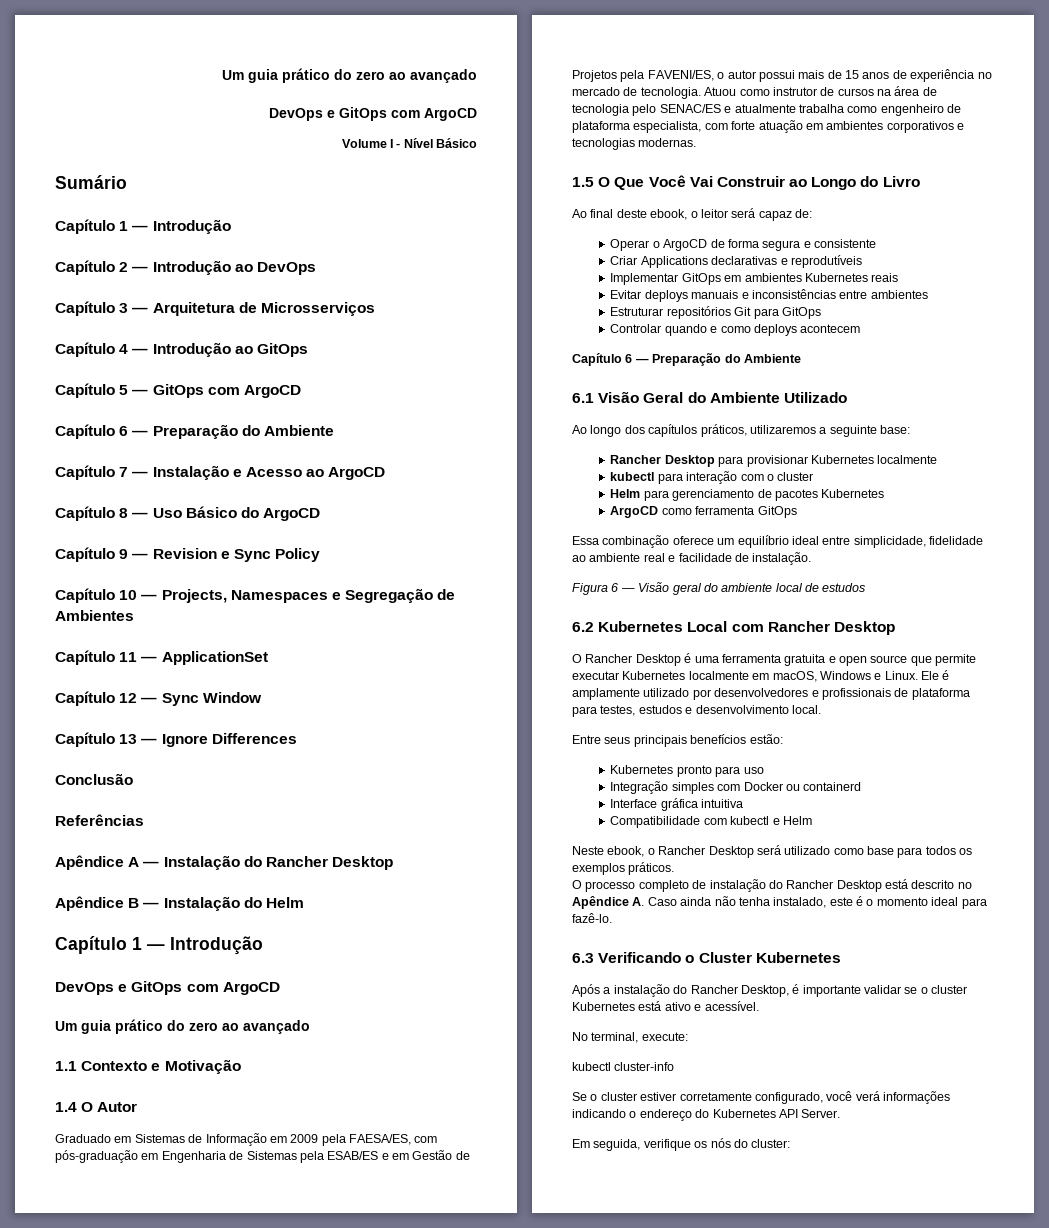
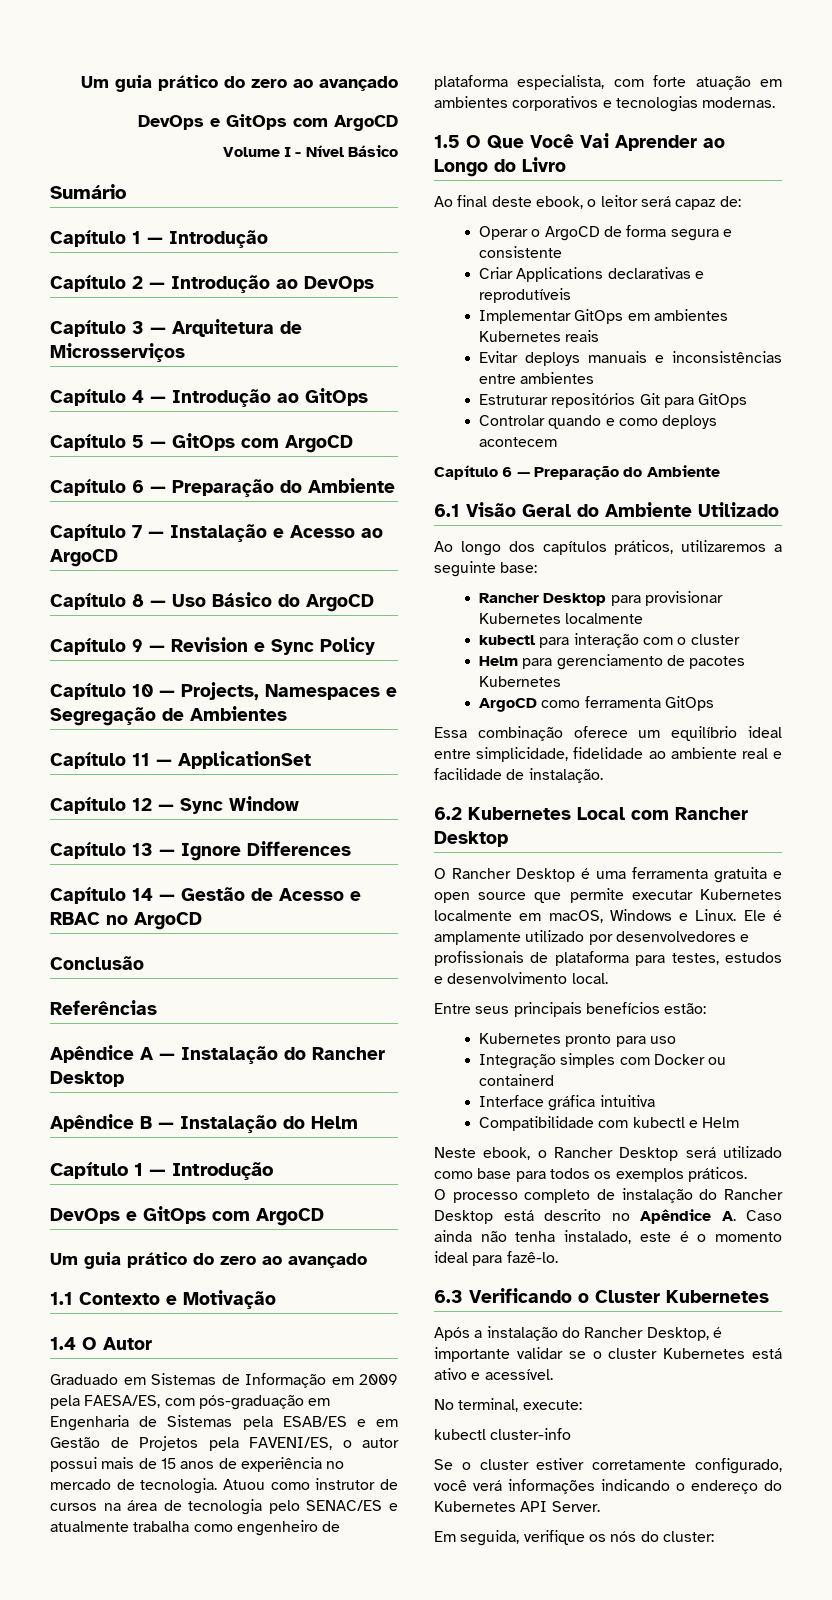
(297, 738) none -> [50,887,361,904] [50,912,202,930] // Capítulo 14 — Gestão de Acesso e RBAC no ArgoCD
[716,176,785,187] Construir -> [615,135,697,151] Aprender
[572,582,866,595] // Figura 6 — Visão geral do ambiente local de estudos -> (603, 775) none

